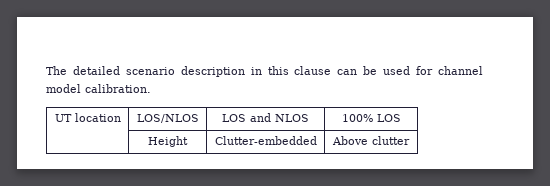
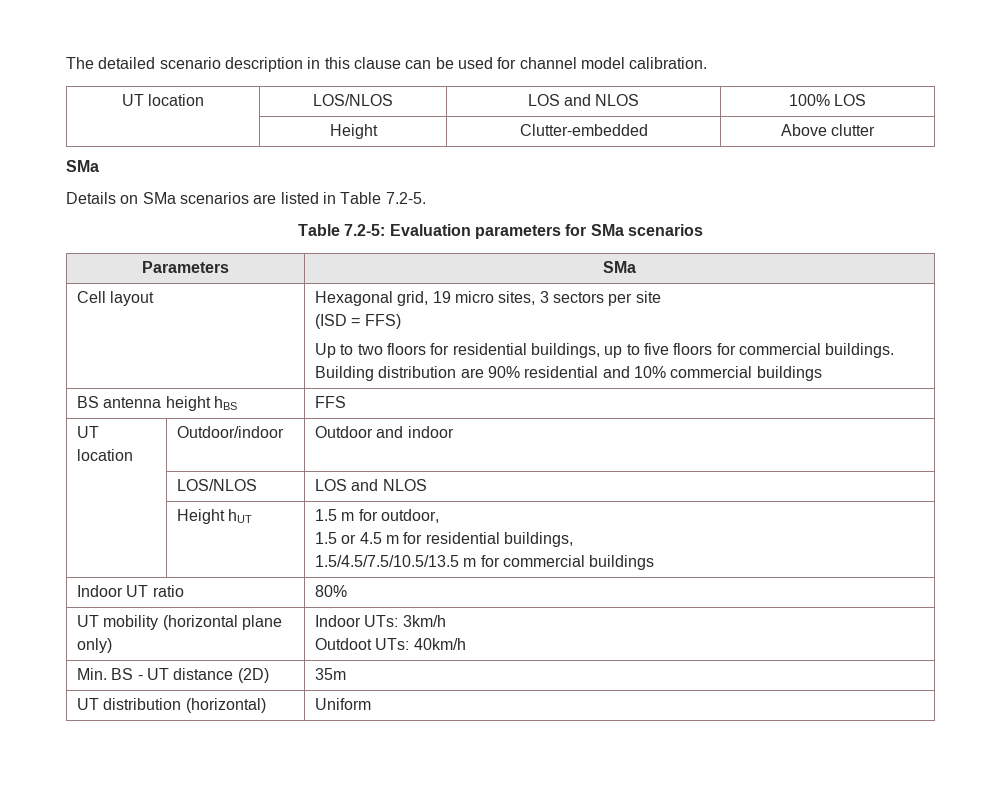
(410, 140) none -> [66,160,99,172] [66,192,426,204] [298,224,703,239] [142,261,229,273] [603,261,636,273] [77,291,155,306] [315,291,661,306] [315,314,401,329] [315,343,895,358] [315,366,822,381] [77,396,238,411] [315,396,347,408] [77,426,100,438] [77,449,134,461] [177,426,285,438] [315,426,454,438] [177,479,258,491] [315,479,427,491] [177,509,253,524] [315,509,440,523] [315,532,573,547] [315,555,655,570] [77,585,184,597] [315,585,348,597] [77,615,283,630] [77,638,113,653] [315,615,446,627] [315,638,466,650] [77,668,269,683] [315,668,347,680] [77,698,266,713] [315,698,372,710] // SMa // Details on SMa scenarios are listed in Table 7.2-5. // Table 7.2-5: Evaluation parameters for SMa scenarios // Parameters | SMa // Cell layout | Hexagonal grid, 19 micro sites, 3 sectors per site // (ISD = FFS) // Up to two floors for residential buildings, up to five floors for commercial buildings. Building distribution are 90% residential and 10% commercial buildings // BS antenna height hBS | FFS // UT location | Outdoor/indoor | Outdoor and indoor // | LOS/NLOS | LOS and NLOS // | Height hUT | 1.5 m for outdoor, // 1.5 or 4.5 m for residential buildings, // 1.5/4.5/7.5/10.5/13.5 m for commercial buildings // Indoor UT ratio | 80% // UT mobility (horizontal plane only) | Indoor UTs: 3km/h // Outdoot UTs: 40km/h // Min. BS - UT distance (2D) | 35m // UT distribution (horizontal) | Uniform

